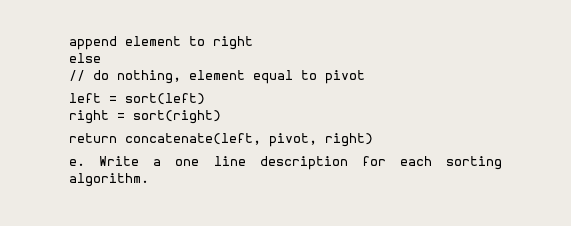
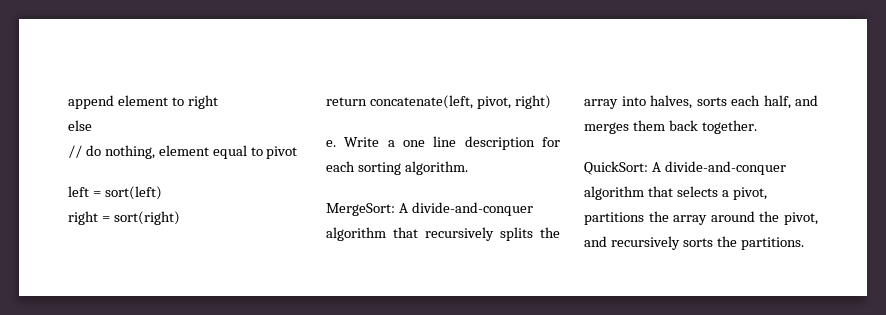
(149, 180) none -> [326,202,533,216] [326,227,560,241] [584,95,818,109] [584,120,757,134] [584,161,786,175] [584,186,767,200] [584,211,818,225] [584,236,804,250] // MergeSort: A divide-and-conquer algorithm that recursively splits the array into halves, sorts each half, and merges them back together. // QuickSort: A divide-and-conquer algorithm that selects a pivot, partitions the array around the pivot, and recursively sorts the partitions.

